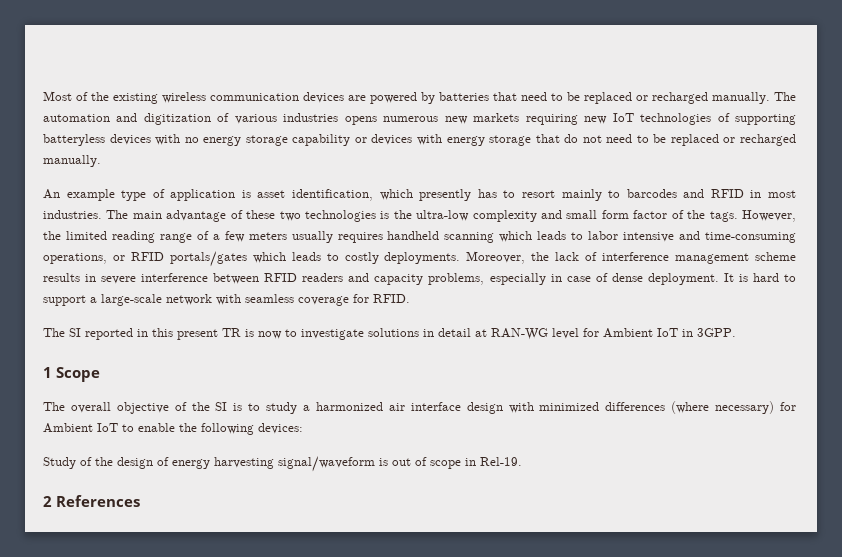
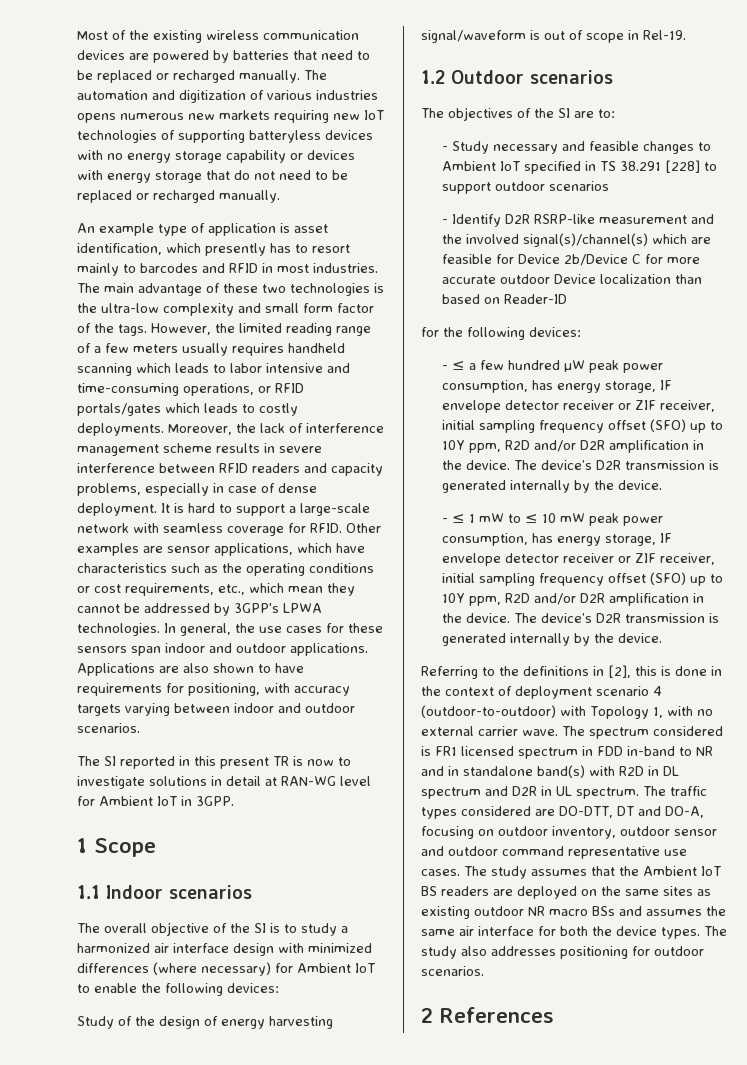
(410, 298) none -> [346,523,381,533] [77,543,365,556] [77,563,374,576] [77,583,355,596] [77,603,322,616] [77,623,383,636] [77,643,368,656] [77,663,304,676] [77,683,350,696] [77,703,355,716] [77,723,140,733] Other examples are sensor applications, which have characteristics such as the operating conditions or cost requirements, etc., which mean they cannot be addressed by 3GPP's LPWA technologies. In general, the use cases for these sensors span indoor and outdoor applications. Applications are also shown to have requirements for positioning, with accuracy targets varying between indoor and outdoor scenarios.
(100, 374) none -> [77,885,252,899] // 1.1 Indoor scenarios
(522, 461) none -> [421,70,613,84] [421,107,615,121] [442,141,712,154] [442,160,718,174] [442,181,610,194] [442,214,715,227] [442,233,712,247] [442,254,701,266] [442,274,703,284] [442,294,568,304] [421,327,581,340] [442,360,664,373] [442,380,673,393] [442,400,716,413] [442,419,724,433] [442,440,705,453] [442,460,720,470] [442,480,663,493] [442,513,664,526] [442,533,673,546] [442,553,716,566] [442,572,724,586] [442,593,705,606] [442,613,720,623] [442,633,663,646] [421,665,722,679] [421,686,662,699] [421,705,713,719] [421,726,723,739] [421,746,713,759] [421,765,679,778] [421,786,707,799] [421,806,704,819] [421,826,717,839] [421,846,687,859] [421,866,721,879] [421,886,711,899] [421,906,726,919] [421,926,727,939] [421,946,704,959] [421,966,484,976] // 1.2 Outdoor scenarios // The objectives of the SI are to: // - Study necessary and feasible changes to Ambient IoT specified in TS 38.291 [228] to support outdoor scenarios // - Identify D2R RSRP-like measurement and the involved signal(s)/channel(s) which are feasible for Device 2b/Device C for more accurate outdoor Device localization than based on Reader-ID // for the following devices: // - ≤ a few hundred µW peak power consumption, has energy storage, IF envelope detector receiver or ZIF receiver, initial sampling frequency offset (SFO) up to 10Y ppm, R2D and/or D2R amplification in the device. The device’s D2R transmission is generated internally by the device. // - ≤ 1 mW to ≤ 10 mW peak power consumption, has energy storage, IF envelope detector receiver or ZIF receiver, initial sampling frequency offset (SFO) up to 10Y ppm, R2D and/or D2R amplification in the device. The device’s D2R transmission is generated internally by the device. // Referring to the definitions in [2], this is done in the context of deployment scenario 4 (outdoor-to-outdoor) with Topology 1, with no external carrier wave. The spectrum considered is FR1 licensed spectrum in FDD in-band to NR and in standalone band(s) with R2D in DL spectrum and D2R in UL spectrum. The traffic types considered are DO-DTT, DT and DO-A, focusing on outdoor inventory, outdoor sensor and outdoor command representative use cases. The study assumes that the Ambient IoT BS readers are deployed on the same sites as existing outdoor NR macro BSs and assumes the same air interface for both the device types. The study also addresses positioning for outdoor scenarios.

